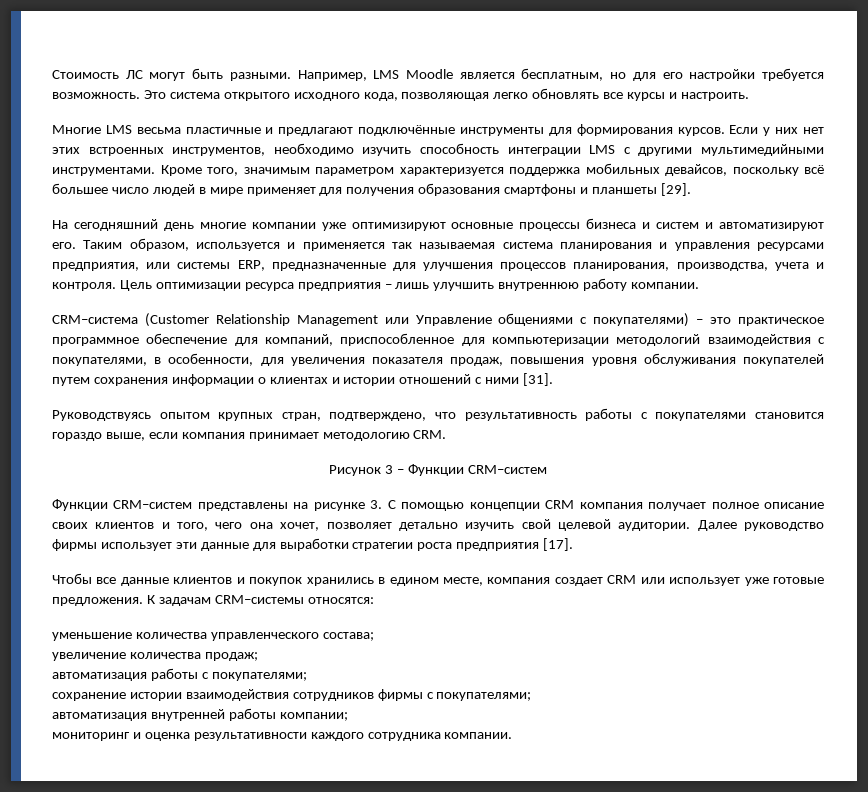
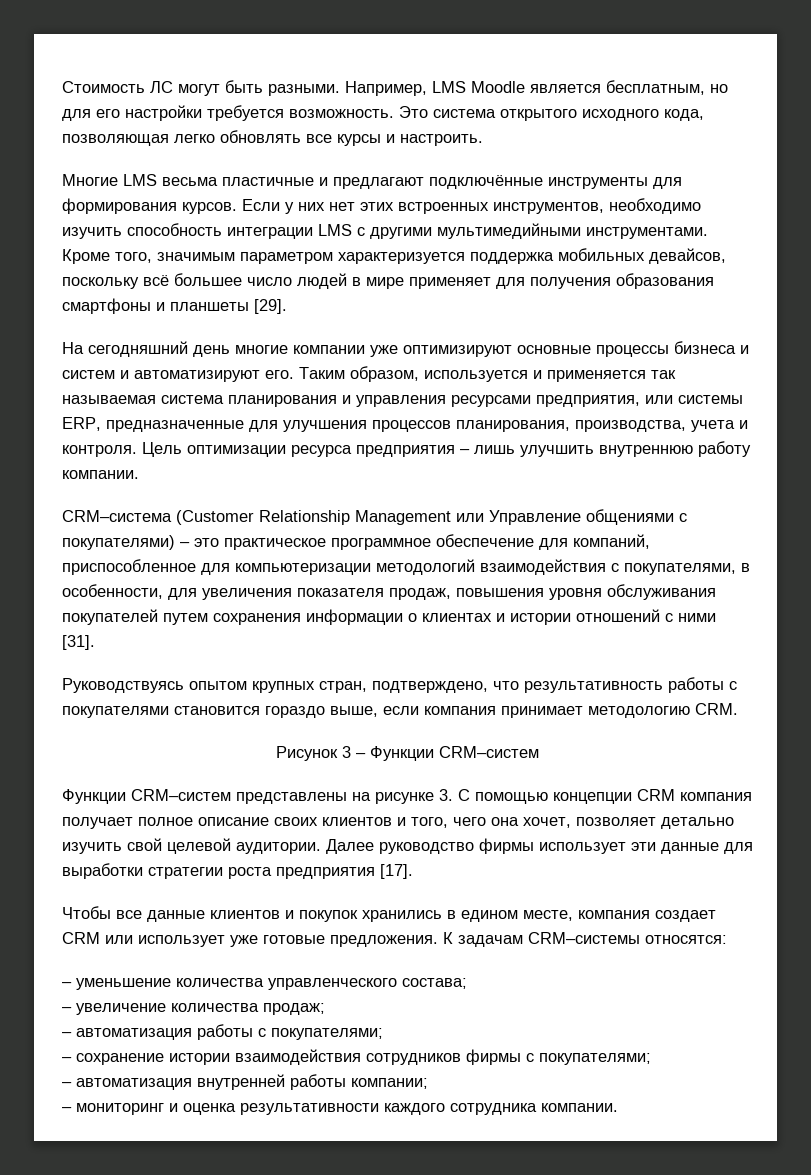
(374, 600) none -> [62,982,72,987] –
(374, 636) none -> [62,1007,72,1012] –
(258, 656) none -> [62,1032,72,1037] –
(307, 676) none -> [62,1057,72,1062] –
(532, 696) none -> [62,1082,72,1087] –
(348, 716) none -> [62,1107,72,1112] –

